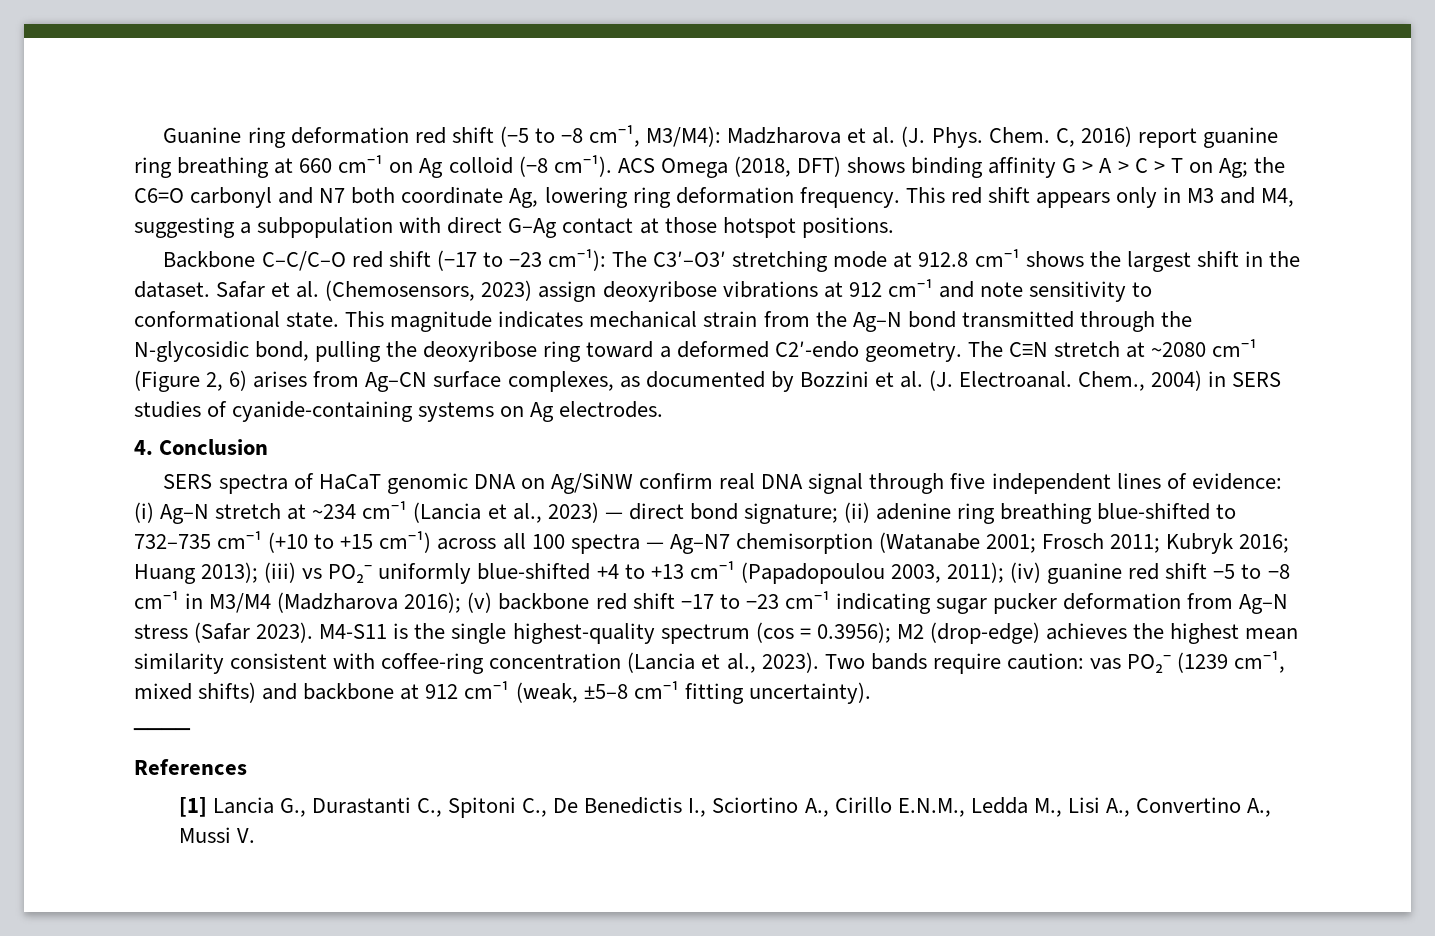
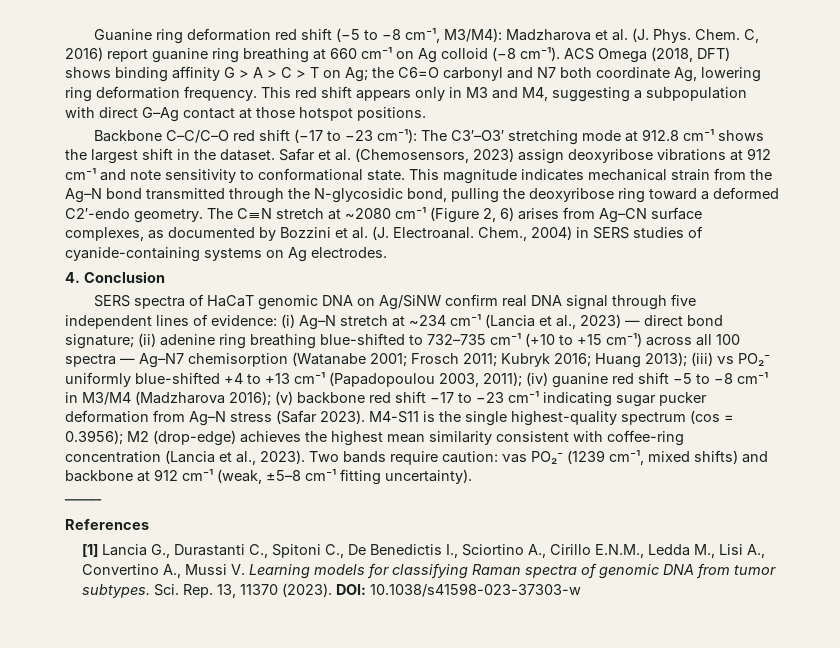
(255, 835) none -> [248,563,776,579] [81,583,581,598] Learning models for classifying Raman spectra of genomic DNA from tumor subtypes. Sci. Rep. 13, 11370 (2023). DOI: 10.1038/s41598-023-37303-w

